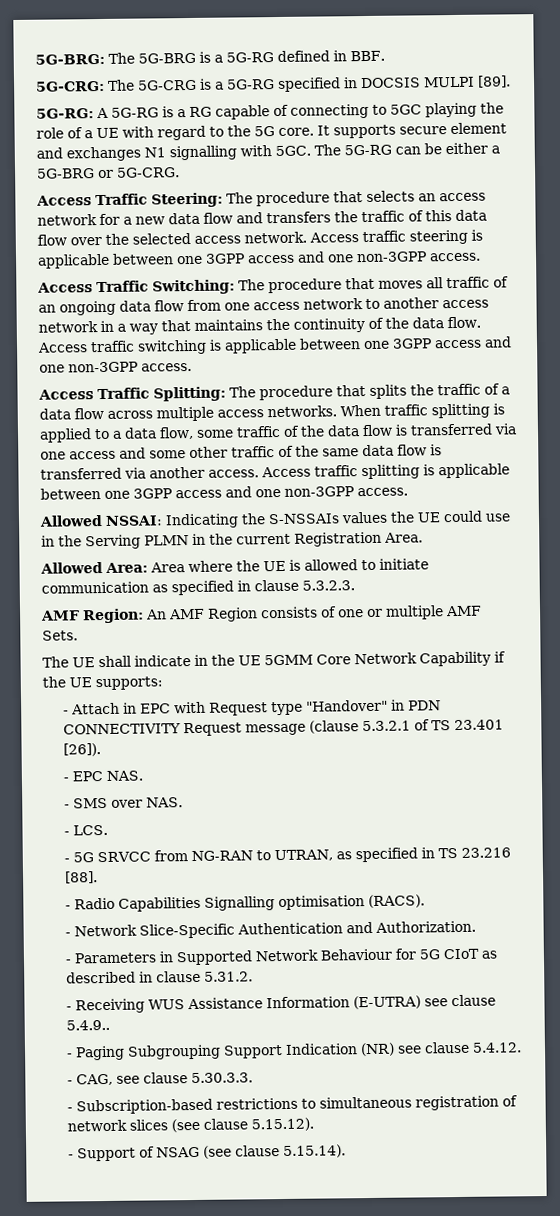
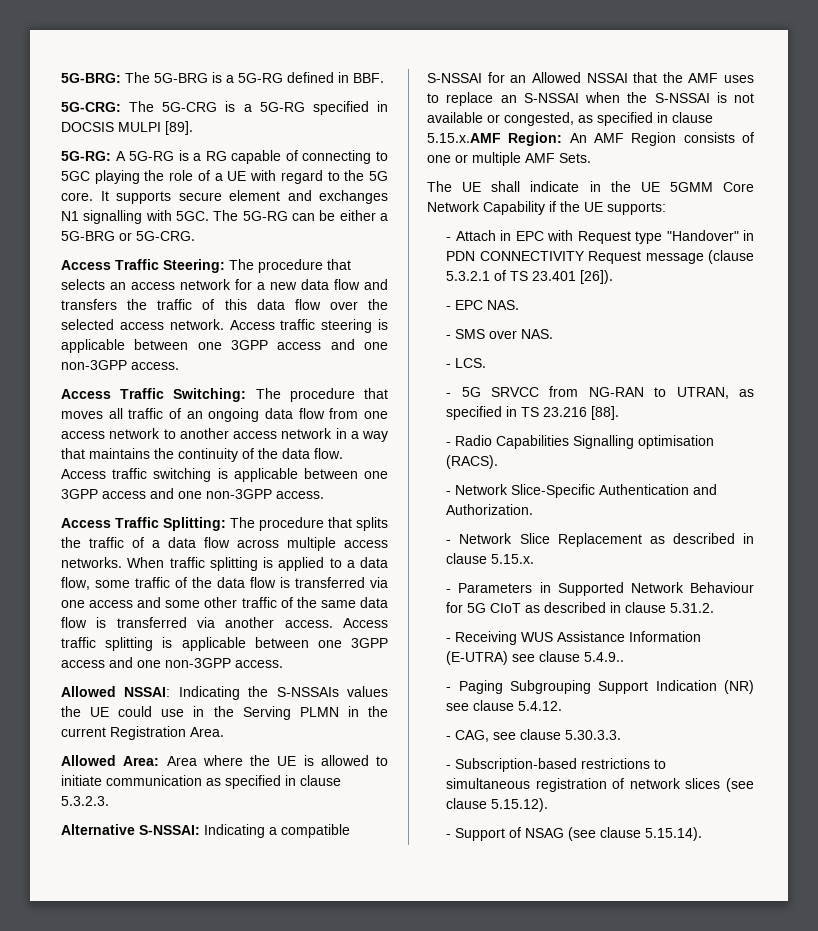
[41,610,80,621] AMF -> [61,824,350,838] [427,72,754,83] [427,92,754,106] [427,112,713,126] [427,133,501,143] Alternative S-NSSAI: Indicating a compatible S-NSSAI for an Allowed NSSAI that the AMF uses to replace an S-NSSAI when the S-NSSAI is not available or congested, as specified in clause 5.15.x.AMF
(477, 926) none -> [446,533,754,547] [446,553,535,564] // - Network Slice Replacement as described in clause 5.15.x.

